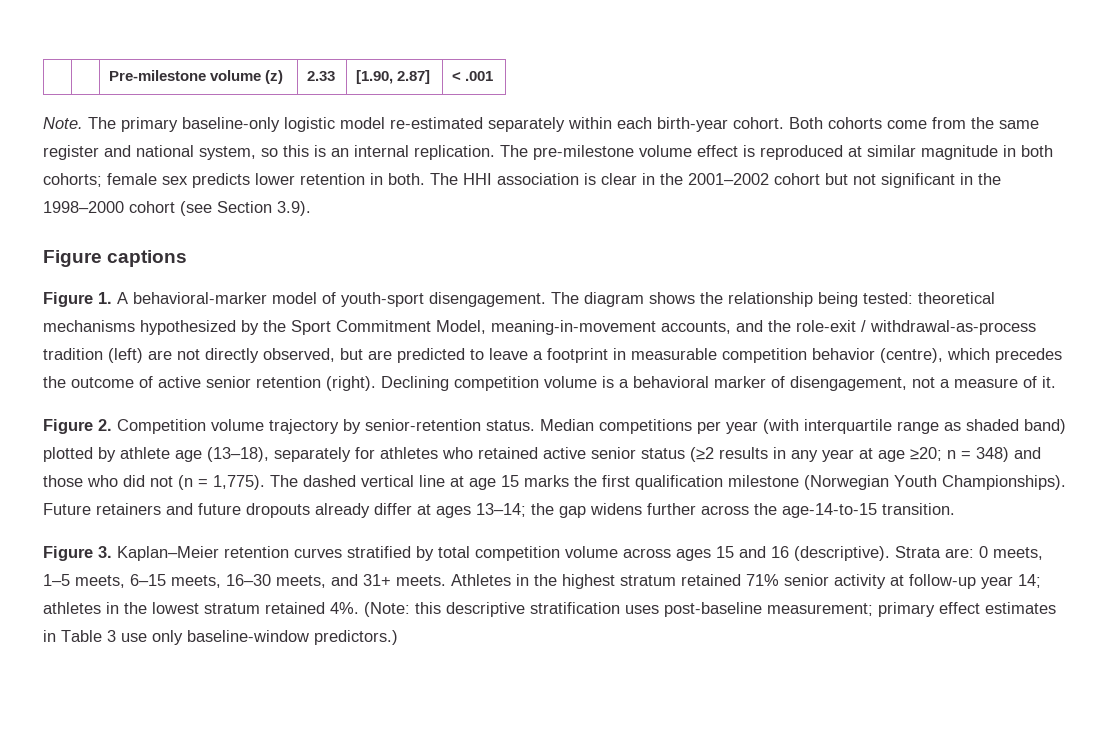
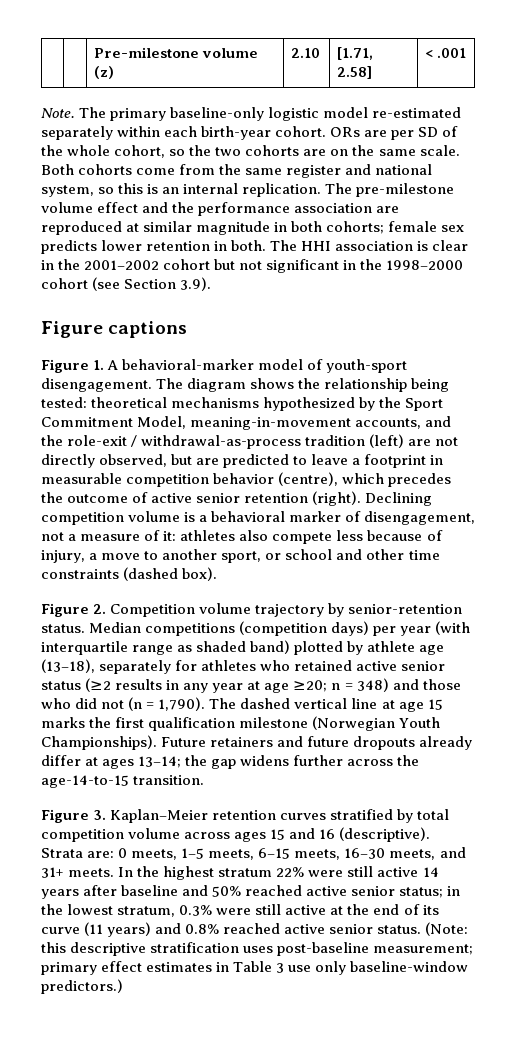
[307,71,336,81] [356,70,431,84] 2.33 | [1.90, 2.87] -> [290,48,320,58] [336,47,373,60] [336,66,372,79] 2.10 | [1.71, 2.58]
(784, 123) none -> [330,126,459,140] [41,145,460,158] ORs are per SD of the whole cohort, so the two cohorts are on the same scale.
[743,145,755,157] is -> [142,202,400,216] and the performance association are
[1042,376,1056,388] it. -> [163,530,443,544] [41,549,440,563] [41,567,218,581] it: athletes also compete less because of injury, a move to another sport, or school and other time constraints (dashed box).
(692, 426) none -> [239,621,370,636] (competition days)
[213,475,265,490] 1,775). -> [158,697,206,711] 1,790).
[451,574,529,586] Athletes in -> [118,867,134,877] In
[681,574,1041,589] [43,602,359,614] retained 71% senior activity at follow-up year 14; athletes in the lowest stratum retained 4%. -> [276,866,439,877] [41,885,461,899] [41,904,439,917] [41,922,422,937] 22% were still active 14 years after baseline and 50% reached active senior status; in the lowest stratum, 0.3% were still active at the end of its curve (11 years) and 0.8% reached active senior status.

